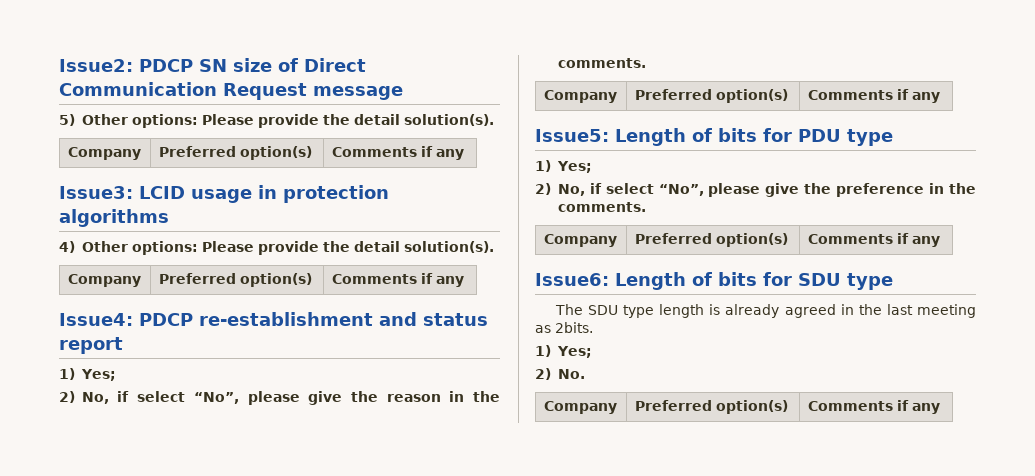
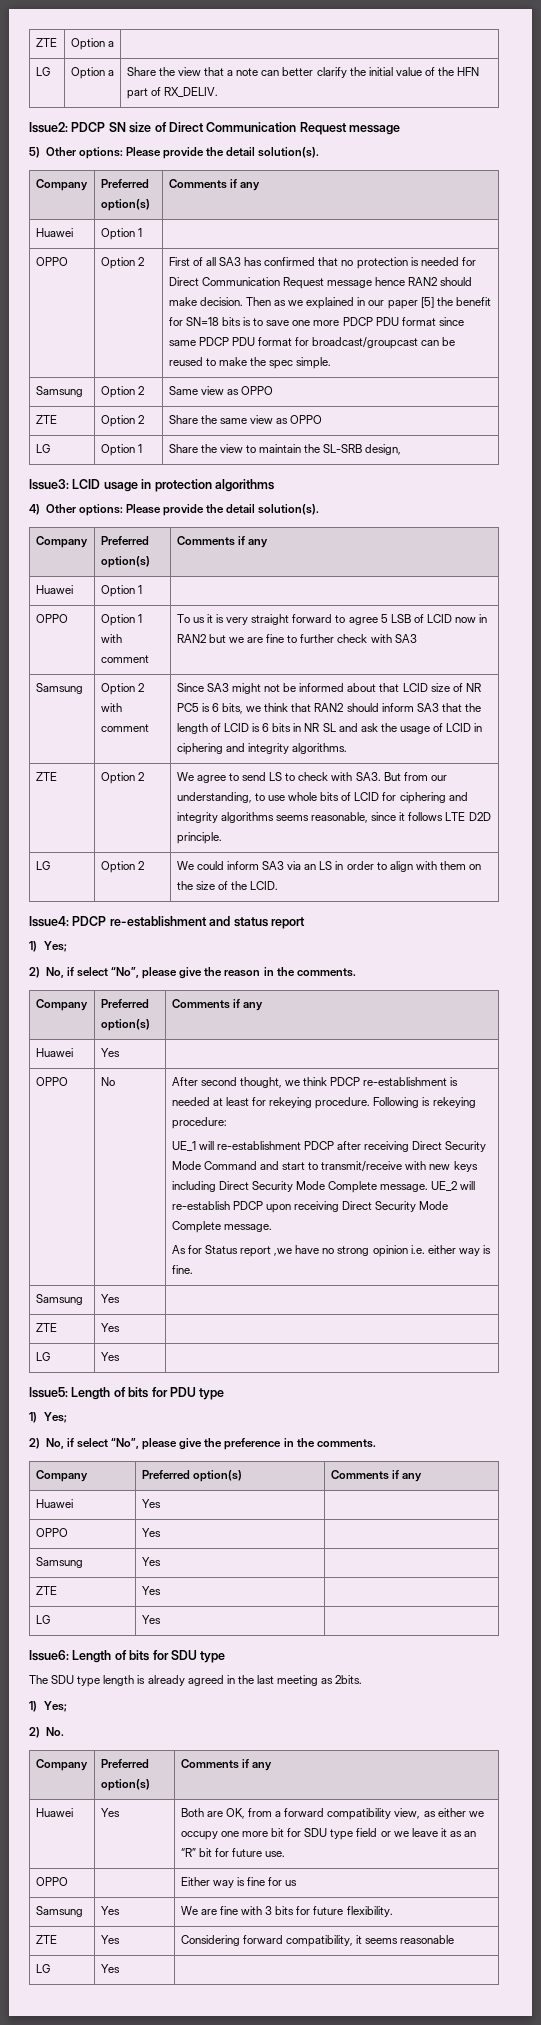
(59, 65) none -> [35,38,57,47] [70,38,114,50] [35,67,50,76] [70,67,114,79] [126,67,480,78] [126,87,218,99] ZTE | Option a | // LG | Option a | Share the view that a note can better clarify the initial value of the HFN part of RX_DELIV. //
(464, 154) none -> [35,228,73,237] [100,228,142,240] [35,257,68,266] [100,257,144,269] [168,257,476,269] [168,277,473,289] [168,297,491,309] [168,317,464,326] [168,337,456,349] [168,357,332,369] [35,386,83,397] [100,386,144,398] [168,386,274,395] [35,415,57,424] [100,415,144,427] [168,415,323,424] [35,444,50,453] [100,444,142,456] [168,444,402,455] // Huawei | Option 1 | // OPPO | Option 2 | First of all SA3 has confirmed that no protection is needed for Direct Communication Request message hence RAN2 should make decision. Then as we explained in our paper [5] the benefit for SN=18 bits is to save one more PDCP PDU format since same PDCP PDU format for broadcast/groupcast can be reused to make the spec simple. // Samsung | Option 2 | Same view as OPPO // ZTE | Option 2 | Share the same view as OPPO // LG | Option 1 | Share the view to maintain the SL-SRB design,
(464, 281) none -> [35,585,73,594] [100,585,142,597] [35,614,68,623] [100,614,142,626] [100,634,122,643] [100,655,149,663] [176,614,488,625] [176,634,417,643] [35,683,83,694] [100,683,144,695] [100,703,122,712] [100,724,149,732] [176,683,481,694] [176,703,481,714] [176,723,483,734] [176,743,348,755] [35,772,57,781] [100,772,144,784] [176,772,447,783] [176,792,468,804] [176,812,491,823] [176,832,222,844] [35,861,50,870] [100,861,144,873] [176,861,482,872] [176,881,279,890] // Huawei | Option 1 | // OPPO | Option 1 with comment | To us it is very straight forward to agree 5 LSB of LCID now in RAN2 but we are fine to further check with SA3 // Samsung | Option 2 with comment | Since SA3 might not be informed about that LCID size of NR PC5 is 6 bits, we think that RAN2 should inform SA3 that the length of LCID is 6 bits in NR SL and ask the usage of LCID in ciphering and integrity algorithms. // ZTE | Option 2 | We agree to send LS to check with SA3. But from our understanding, to use whole bits of LCID for ciphering and integrity algorithms seems reasonable, since it follows LTE D2D principle. // LG | Option 2 | We could inform SA3 via an LS in order to align with them on the size of the LCID.
(940, 97) none -> [35,1048,73,1057] [100,1048,120,1057] [35,1077,68,1086] [100,1077,115,1086] [171,1077,459,1088] [171,1097,476,1109] [171,1117,227,1129] [171,1141,487,1152] [171,1161,478,1172] [171,1181,476,1193] [171,1201,449,1213] [171,1221,272,1233] [171,1245,491,1257] [171,1265,193,1274] [35,1294,83,1305] [100,1294,120,1303] [35,1323,57,1332] [100,1323,120,1332] [35,1352,50,1361] [100,1352,120,1361] // Huawei | Yes | // OPPO | No | After second thought, we think PDCP re-establishment is needed at least for rekeying procedure. Following is rekeying procedure: // UE_1 will re-establishment PDCP after receiving Direct Security Mode Command and start to transmit/receive with new keys including Direct Security Mode Complete message. UE_2 will re-establish PDCP upon receiving Direct Security Mode Complete message. // As for Status report ,we have no strong opinion i.e. either way is fine. // Samsung | Yes | // ZTE | Yes | // LG | Yes |
(940, 241) none -> [35,1499,73,1508] [141,1499,161,1508] [35,1528,68,1537] [141,1528,161,1537] [35,1557,83,1568] [141,1557,161,1566] [35,1586,57,1595] [141,1586,161,1595] [35,1615,50,1624] [141,1615,161,1624] // Huawei | Yes | // OPPO | Yes | // Samsung | Yes | // ZTE | Yes | // LG | Yes |
(940, 408) none -> [35,1808,73,1817] [100,1808,120,1817] [180,1808,484,1820] [180,1828,477,1840] [180,1848,286,1857] [35,1877,68,1886] [180,1877,298,1888] [35,1906,83,1917] [100,1906,120,1915] [180,1906,393,1917] [35,1935,57,1944] [100,1935,120,1944] [180,1935,455,1947] [35,1964,50,1973] [100,1964,120,1973] // Huawei | Yes | Both are OK, from a forward compatibility view, as either we occupy one more bit for SDU type field or we leave it as an “R” bit for future use. // OPPO | | Either way is fine for us // Samsung | Yes | We are fine with 3 bits for future flexibility. // ZTE | Yes | Considering forward compatibility, it seems reasonable // LG | Yes |

